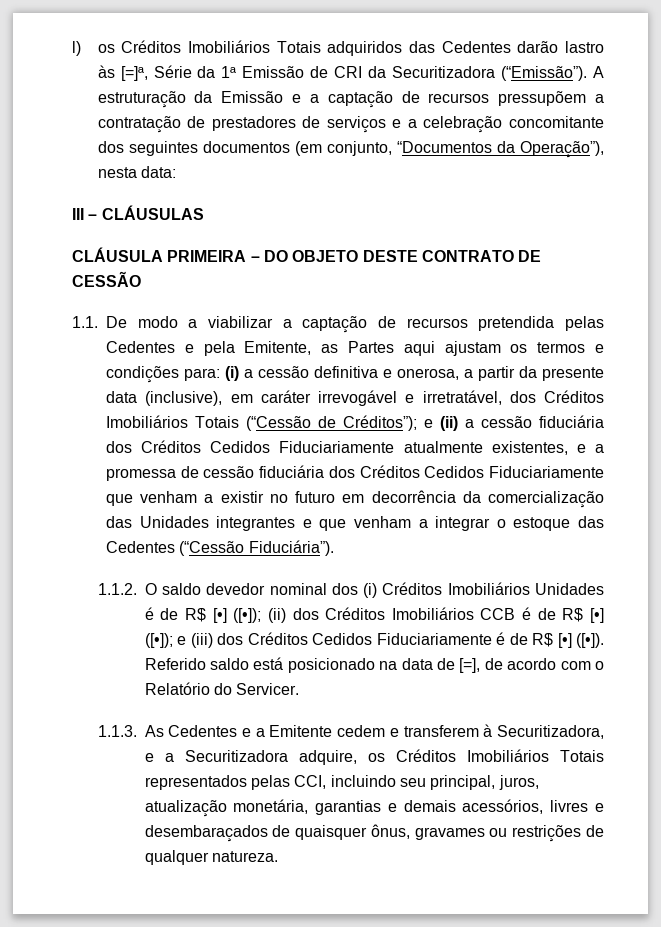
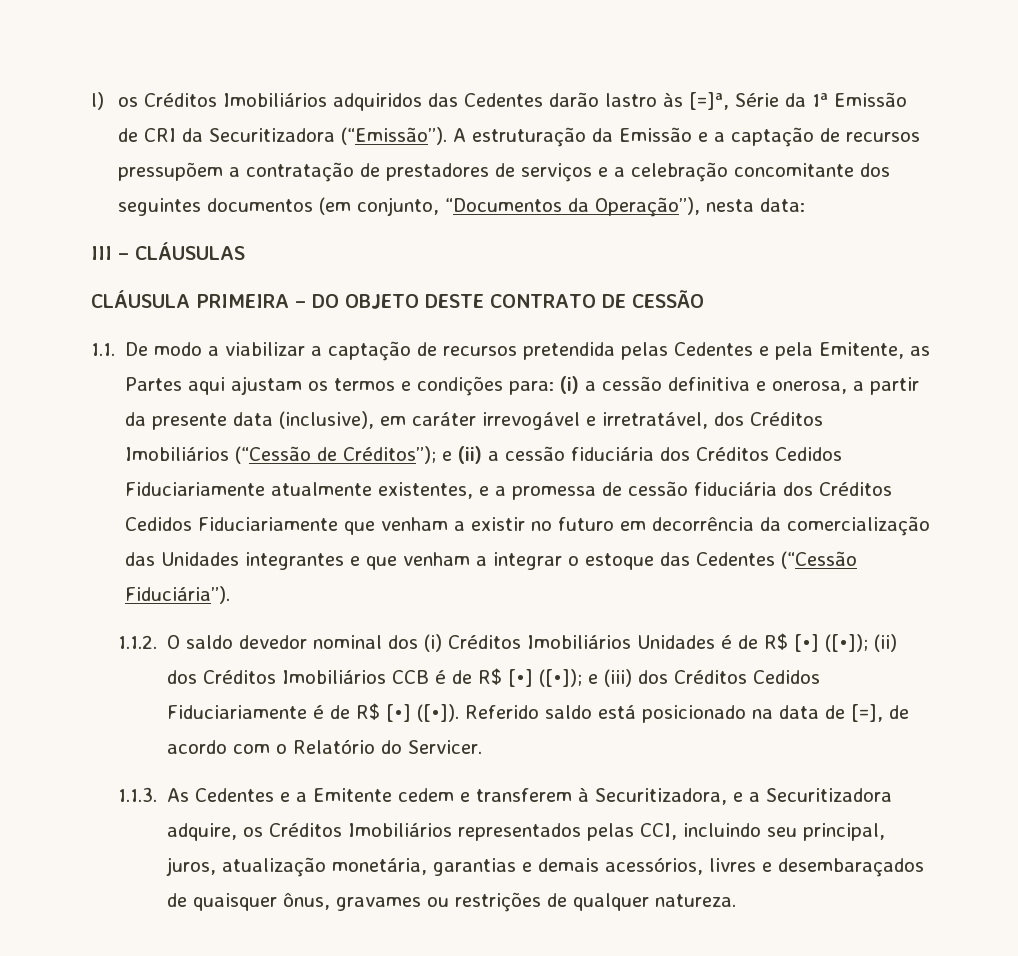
[276,41,321,53] Totais -> (328, 100) none
[195,416,239,428] Totais -> (230, 454) none
[559,750,604,762] Totais -> (453, 830) none

